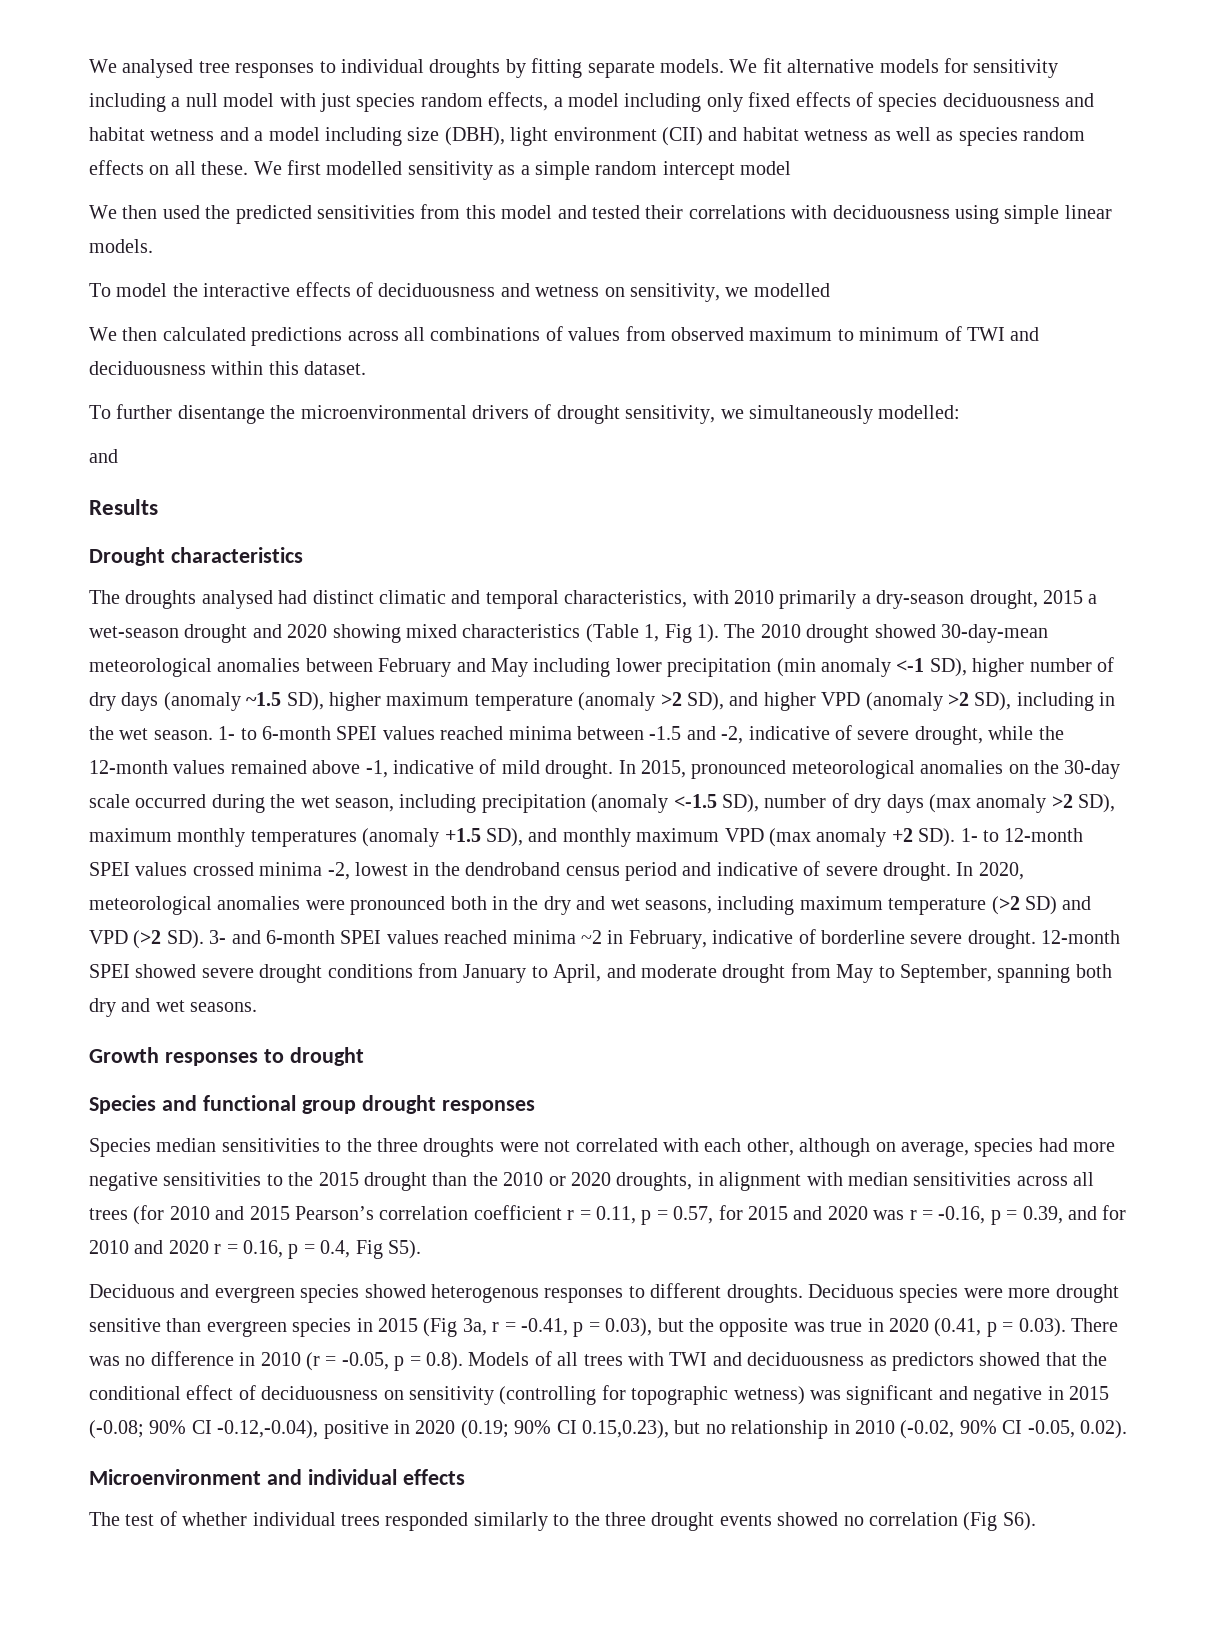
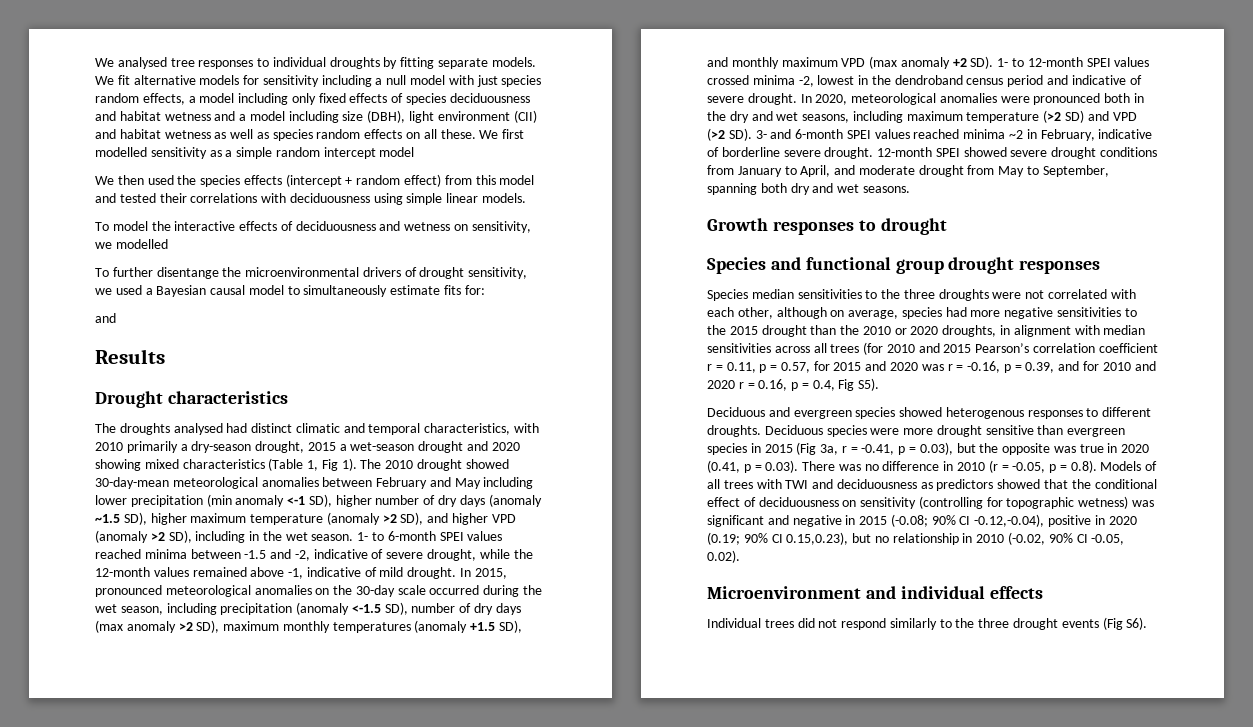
[235,205,415,224] predicted sensitivities -> [200,174,442,187] species effects (intercept + random effect)
[89,326,1040,346] [89,361,367,375] // We then calculated predictions across all combinations of values from observed maximum to minimum of TWI and deciduousness within this dataset. -> (168, 244) none
[748,405,961,424] simultaneously modelled: -> [115,285,485,297] used a Bayesian causal model to simultaneously estimate fits for:
[89,1511,469,1531] The test of whether individual trees responded -> [707,618,887,630] Individual trees did not respond
[777,1512,958,1526] showed no correlation -> (1099, 623) none

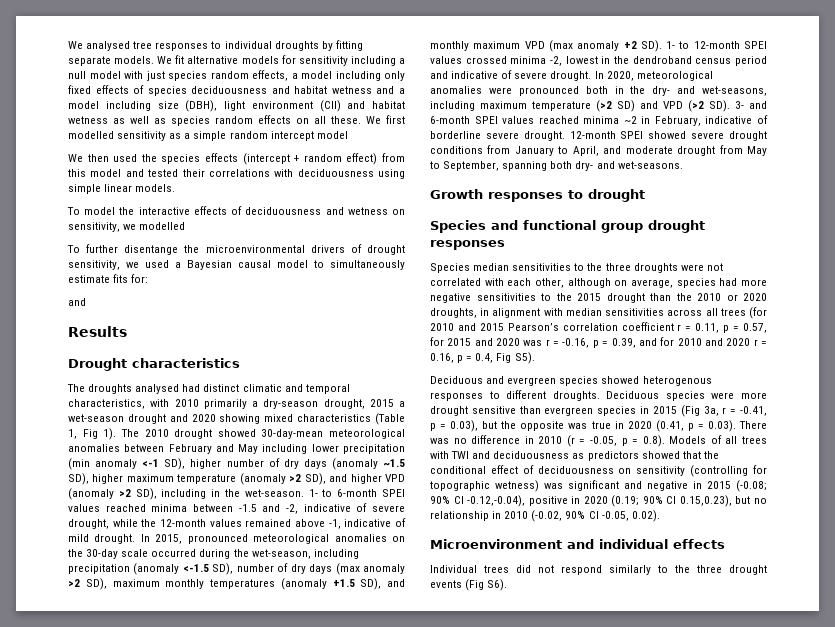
[285,532,354,541] wet season. -> [244,489,304,497] wet-season.
[95,604,163,615] wet season, -> [251,549,311,559] wet-season,
[729,111,850,123] dry and wet seasons, -> [652,86,767,96] dry- and wet-seasons,
[790,183,910,195] dry and wet seasons. -> [575,161,683,171] dry- and wet-seasons.

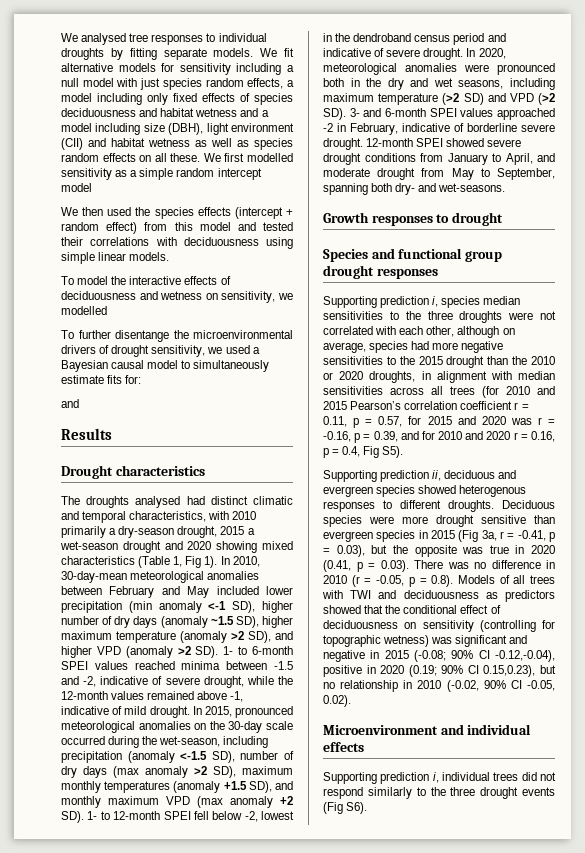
[120,429,256,439] The 2010 drought showed -> [220,556,260,567] In 2010,
[262,444,308,454] including -> [216,586,259,595] included
[135,488,304,500] SD), including in the wet-season. -> [195,646,219,658] SD).
[430,56,547,64] values crossed minima -> [193,811,243,820] fell below
[652,86,767,96] dry- and wet-seasons, -> [387,78,504,90] dry and wet seasons,
[538,116,637,124] reached minima ~2 -> [497,108,555,120] [323,123,333,132] approached -2
[430,263,470,273] Species -> [323,296,481,308] Supporting prediction i, species
[430,376,483,384] Deciduous -> [323,470,496,482] Supporting prediction ii, deciduous
[430,565,477,573] Individual -> [323,772,490,784] Supporting prediction i, individual

